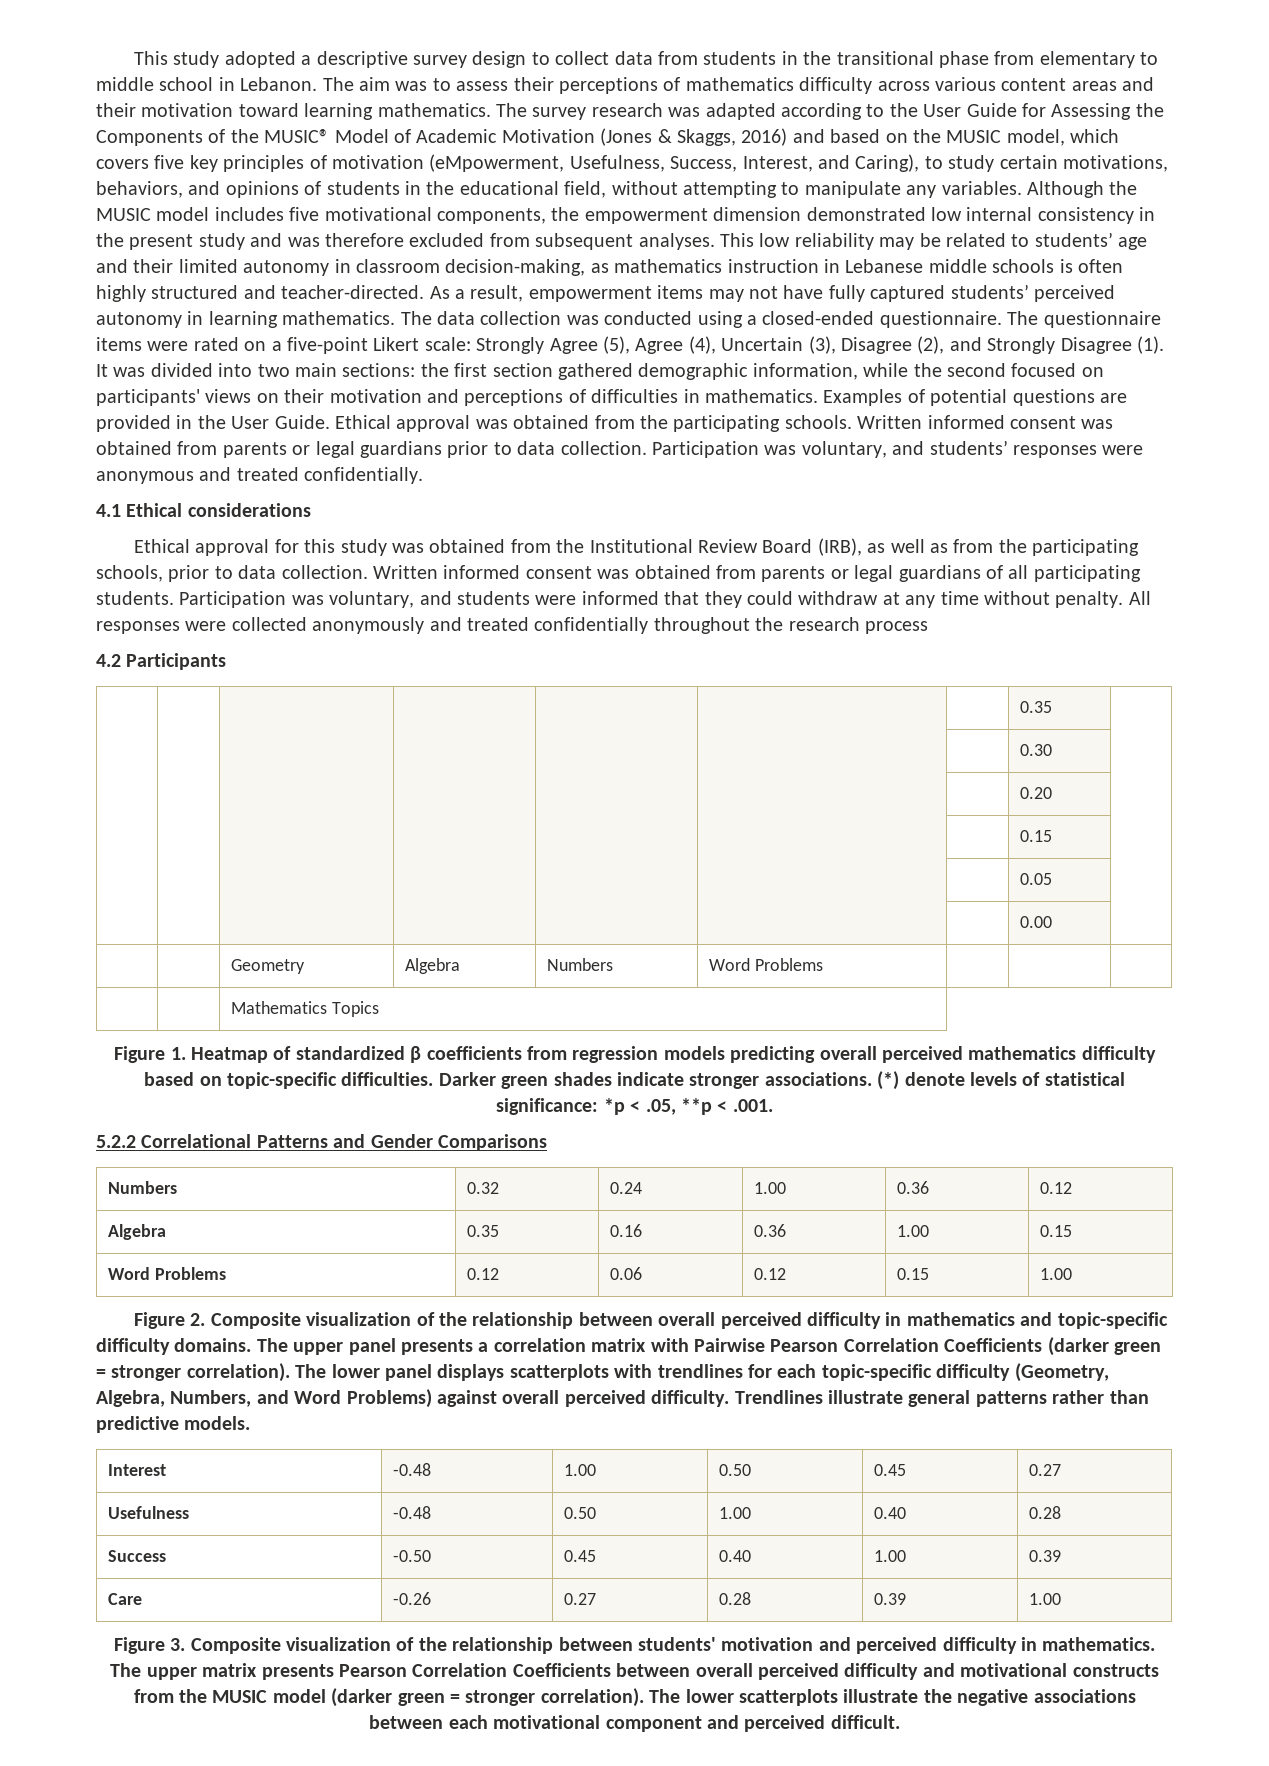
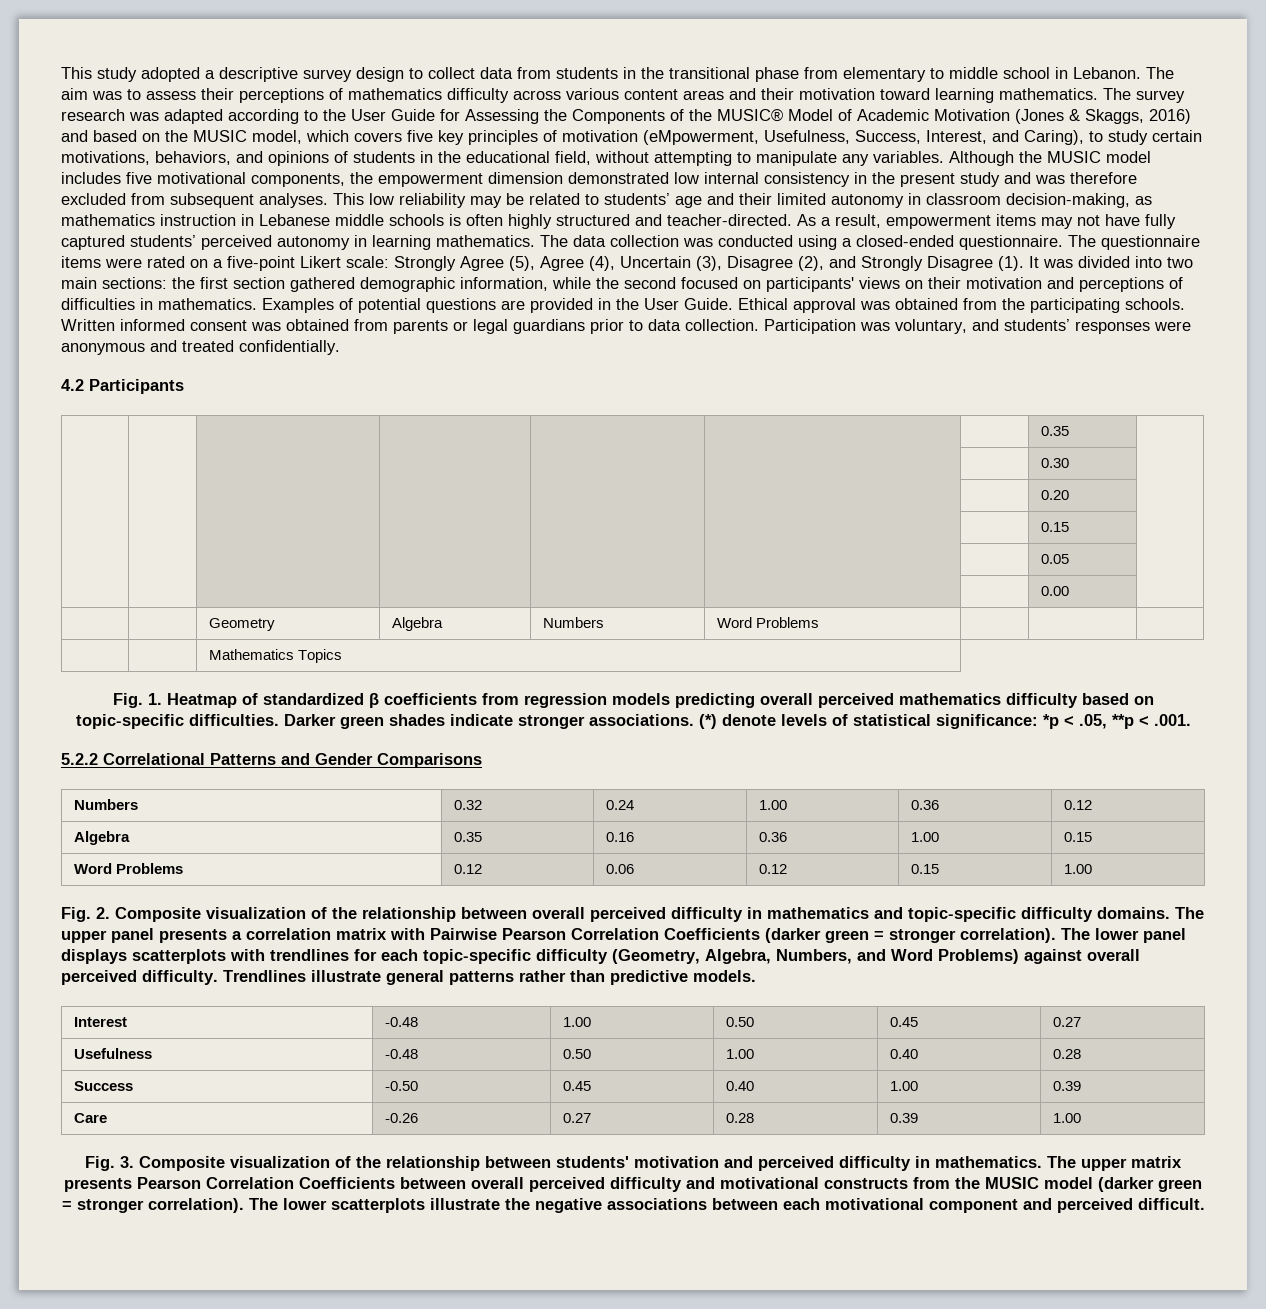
[96,503,311,517] [133,538,1140,556] [96,565,1141,582] [96,591,1151,608] [96,617,928,634] // 4.1 Ethical considerations // Ethical approval for this study was obtained from the Institutional Review Board (IRB), as well as from the participating schools, prior to data collection. Written informed consent was obtained from parents or legal guardians of all participating students. Participation was voluntary, and students were informed that they could withdraw at any time without penalty. All responses were collected anonymously and treated confidentially throughout the research process -> (340, 347) none
[114,1046,166,1063] Figure -> [112,693,143,708] Fig.
[133,1312,185,1329] Figure -> [61,907,91,922] Fig.
[113,1637,165,1654] Figure -> [85,1156,115,1171] Fig.

